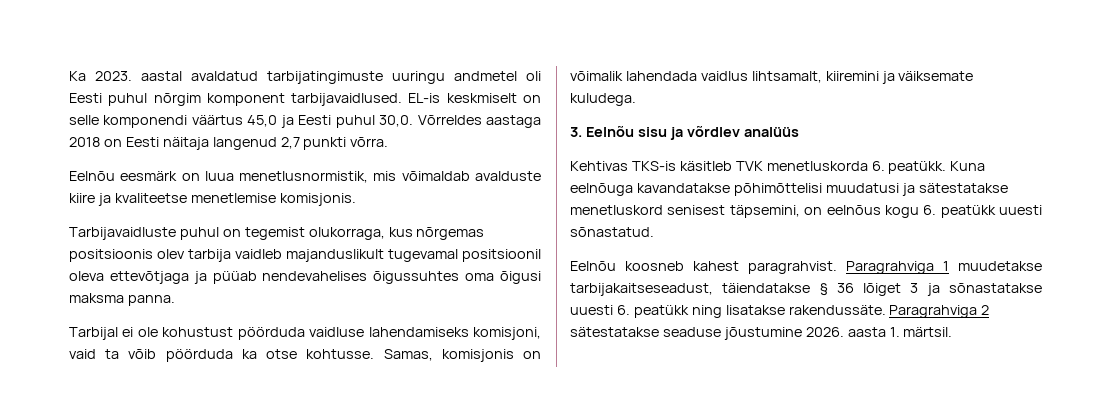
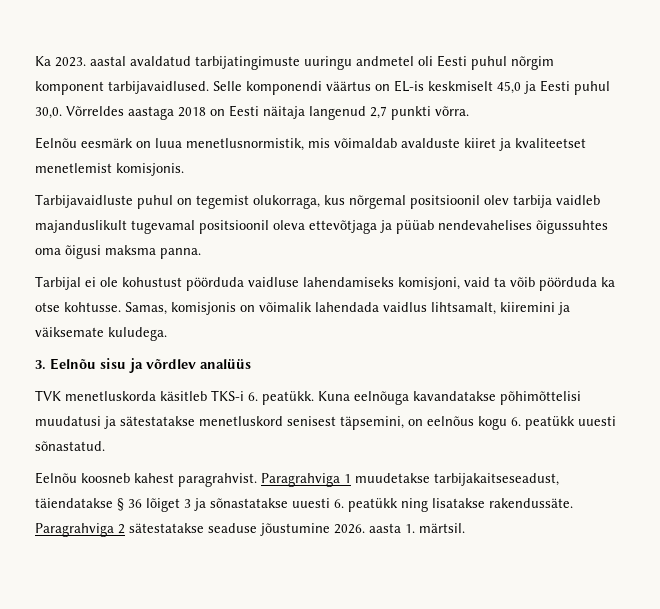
[408,93,541,103] [69,115,243,128] EL-is keskmiselt on selle komponendi väärtus -> [213,80,493,95] Selle komponendi väärtus on EL-is keskmiselt
[69,193,276,206] kiire ja kvaliteetse menetlemise -> [464,138,586,151] [35,163,112,173] kiiret ja kvaliteetset menetlemist
[416,227,485,240] [69,249,153,262] nõrgemas positsioonis -> [349,195,480,209] nõrgemal positsioonil
[570,161,868,171] Kehtivas TKS-is käsitleb TVK menetluskorda -> [35,390,244,401] TVK menetluskorda käsitleb TKS-i

